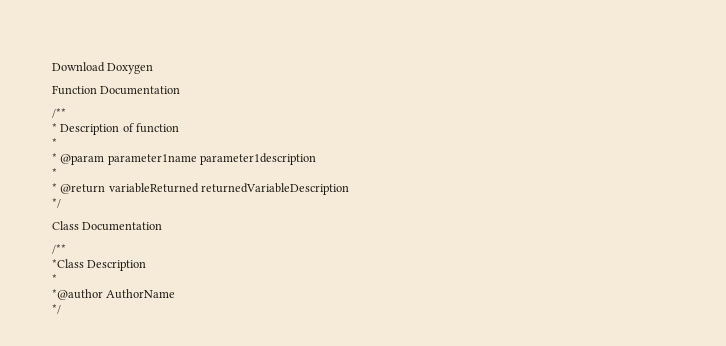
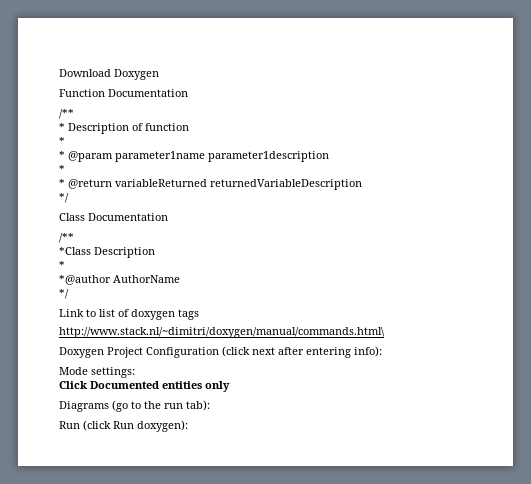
(61, 309) none -> [59,309,199,320] [59,327,385,338] [59,346,382,358] [59,367,135,378] [59,381,230,392] [59,400,210,412] [59,420,188,432] // Link to list of doxygen tags // http://www.stack.nl/~dimitri/doxygen/manual/commands.html\ // Doxygen Project Configuration (click next after entering info): // Mode settings: // Click Documented entities only // Diagrams (go to the run tab): // Run (click Run doxygen):

